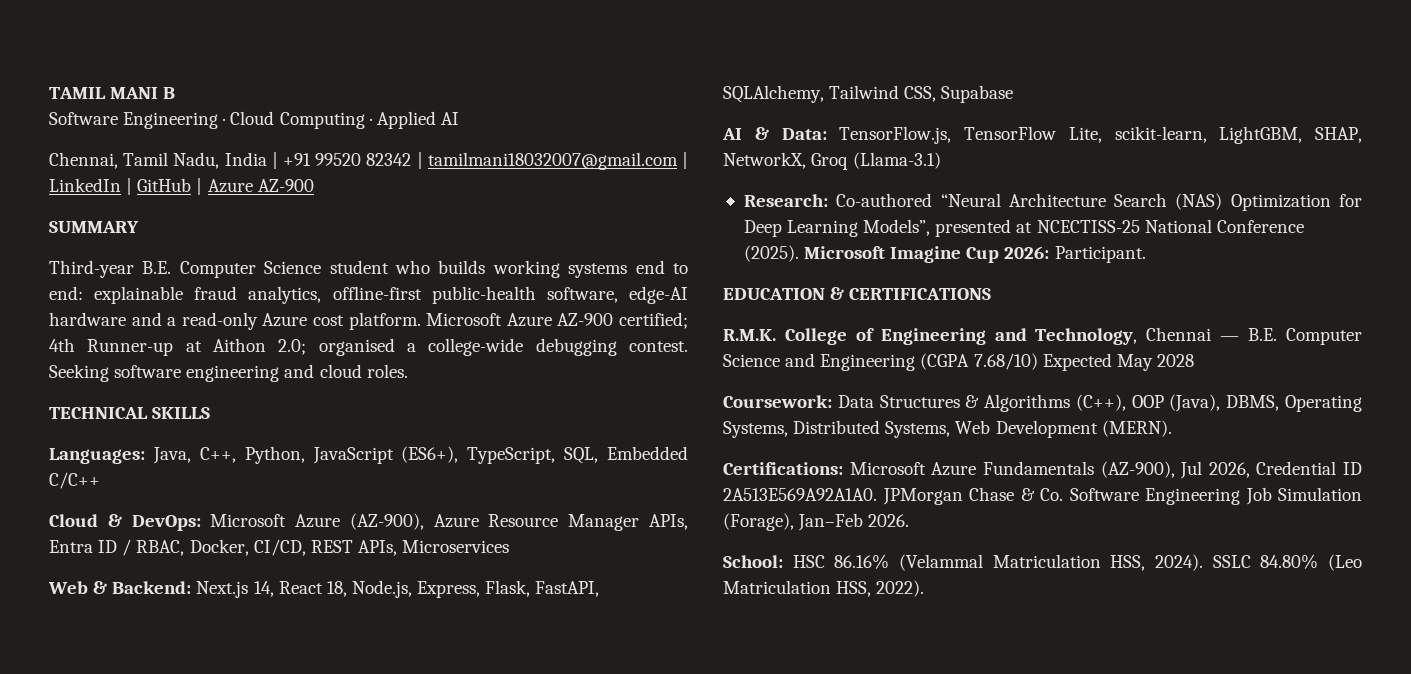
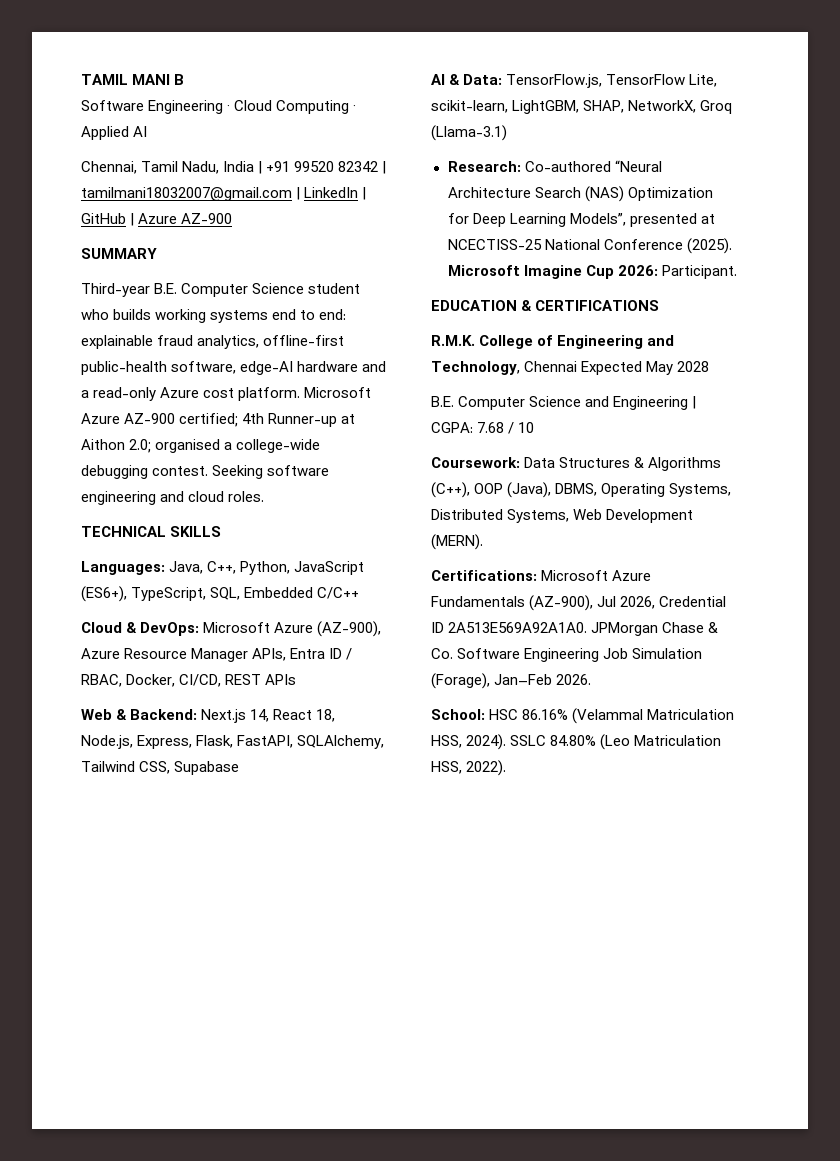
[357,540,510,556] APIs, Microservices -> [265,674,297,685] APIs
[1220,336,1240,341] — -> [581,361,710,375] Expected May 2028 //
[920,353,1194,371] (CGPA 7.68/10) Expected May 2028 -> [692,396,697,409] [431,422,535,434] | CGPA: 7.68 / 10

